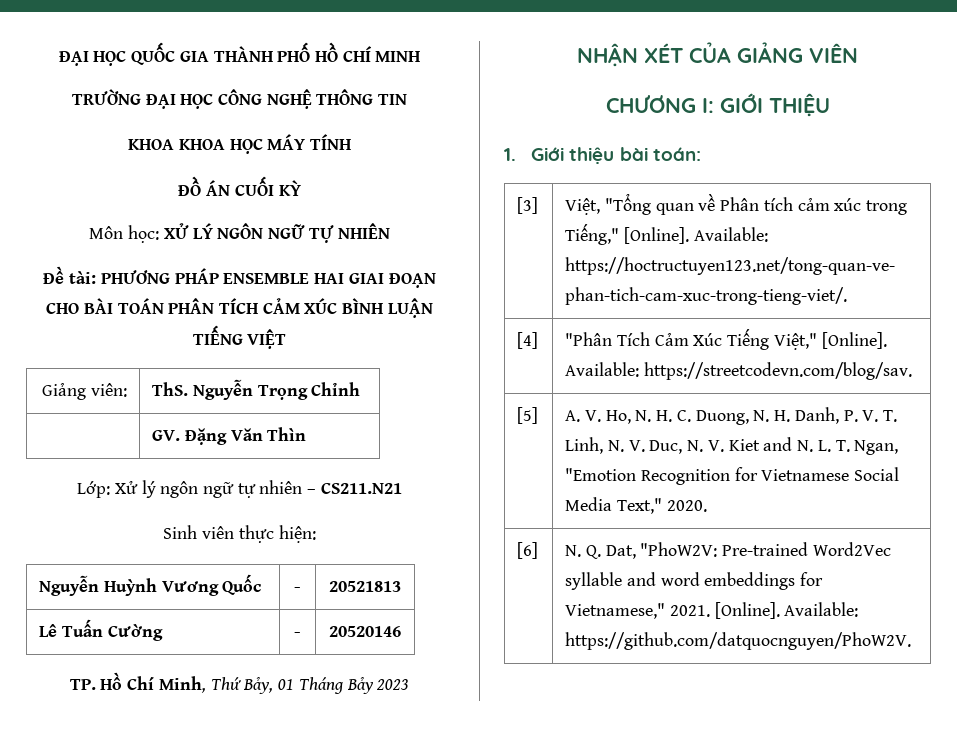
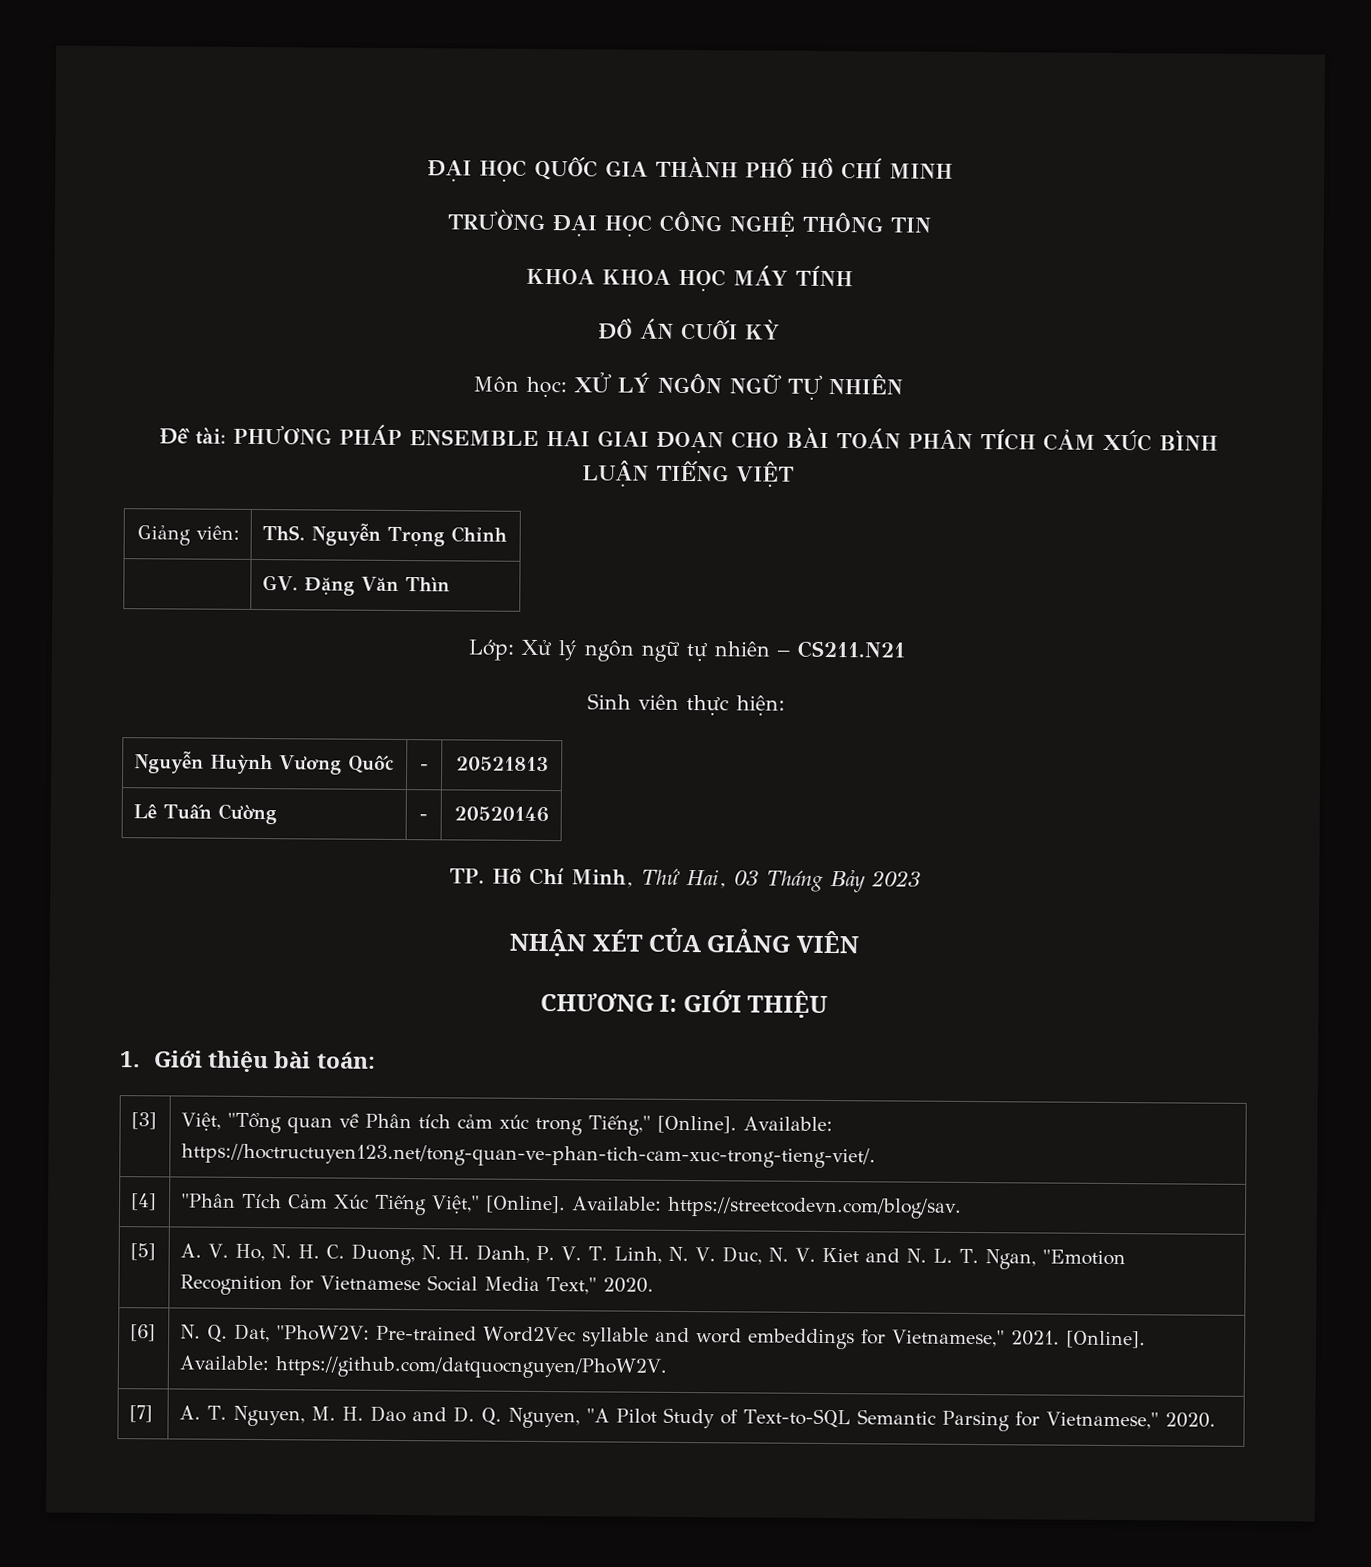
[243,677,295,694] Bảy, 01 -> [685,870,759,889] Hai, 03
(912, 641) none -> [129,1405,154,1423] [179,1405,1217,1432] // [7] | A. T. Nguyen, M. H. Dao and D. Q. Nguyen, "A Pilot Study of Text-to-SQL Semantic Parsing for Vietnamese," 2020.

